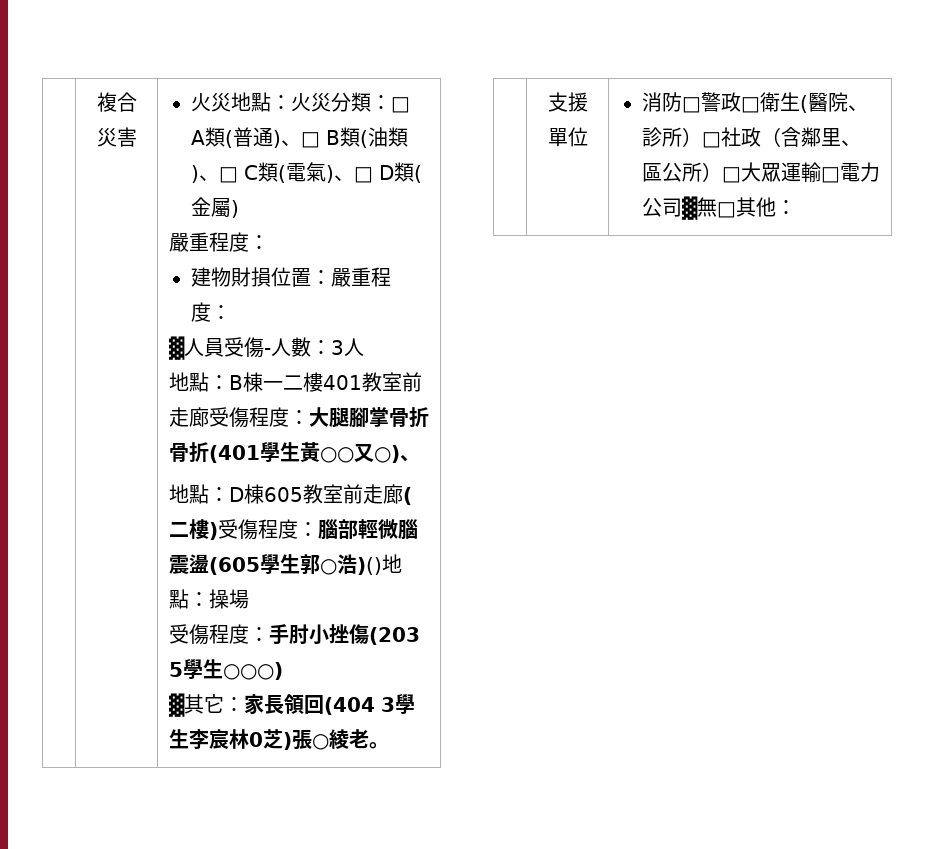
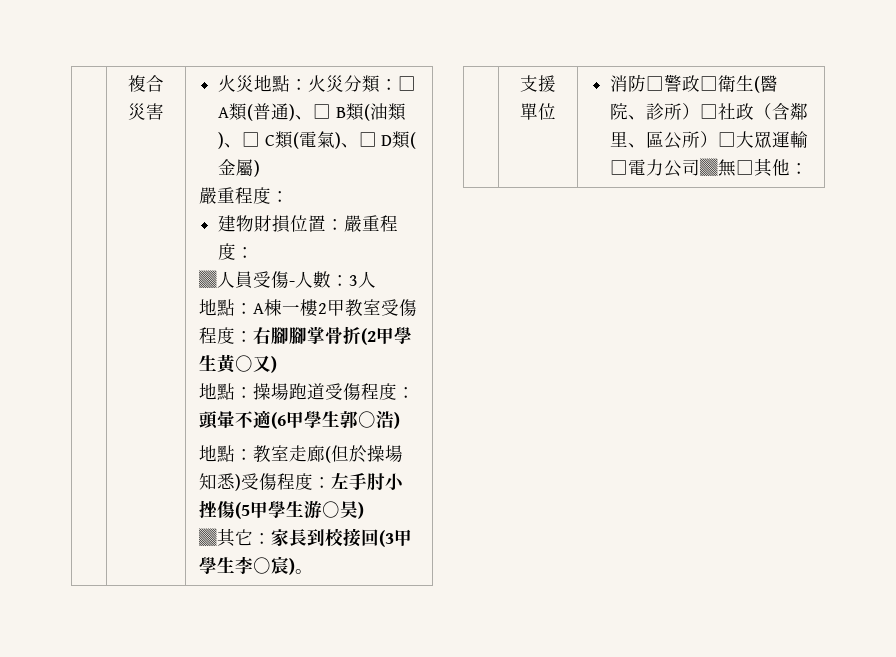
[228,372,422,392] [168,407,349,428] B棟一二樓401教室前走廊受傷程度：大腿 -> [252,299,417,317] [198,327,289,344] A棟一樓2甲教室受傷程度：右腳
[168,442,420,463] [168,484,412,505] [168,519,418,540] [168,554,402,575] [168,589,249,609] [168,624,420,645] [168,659,283,680] [168,693,415,717] [168,729,369,750] 骨折(401學生黃○○又○)、 // 地點：D棟605教室前走廊(二樓)受傷程度：腦部輕微腦震盪(605學生郭○浩)()地點：操場 // 受傷程度：手肘小挫傷(203 5學生○○○) // ▓其它：家長領回(404 3學生李宸林0芝)張○綾老 -> [360,327,412,345] [198,354,277,374] [198,383,415,401] [198,410,400,429] [198,445,403,463] [198,473,404,491] [198,500,364,519] [198,528,412,547] [197,556,295,575] (2甲學生黃○又) // 地點：操場跑道受傷程度：頭暈不適(6甲學生郭○浩) // 地點：教室走廊(但於操場知悉)受傷程度：左手肘小挫傷(5甲學生游○昊) // ▓其它：家長到校接回(3甲學生李○宸)

